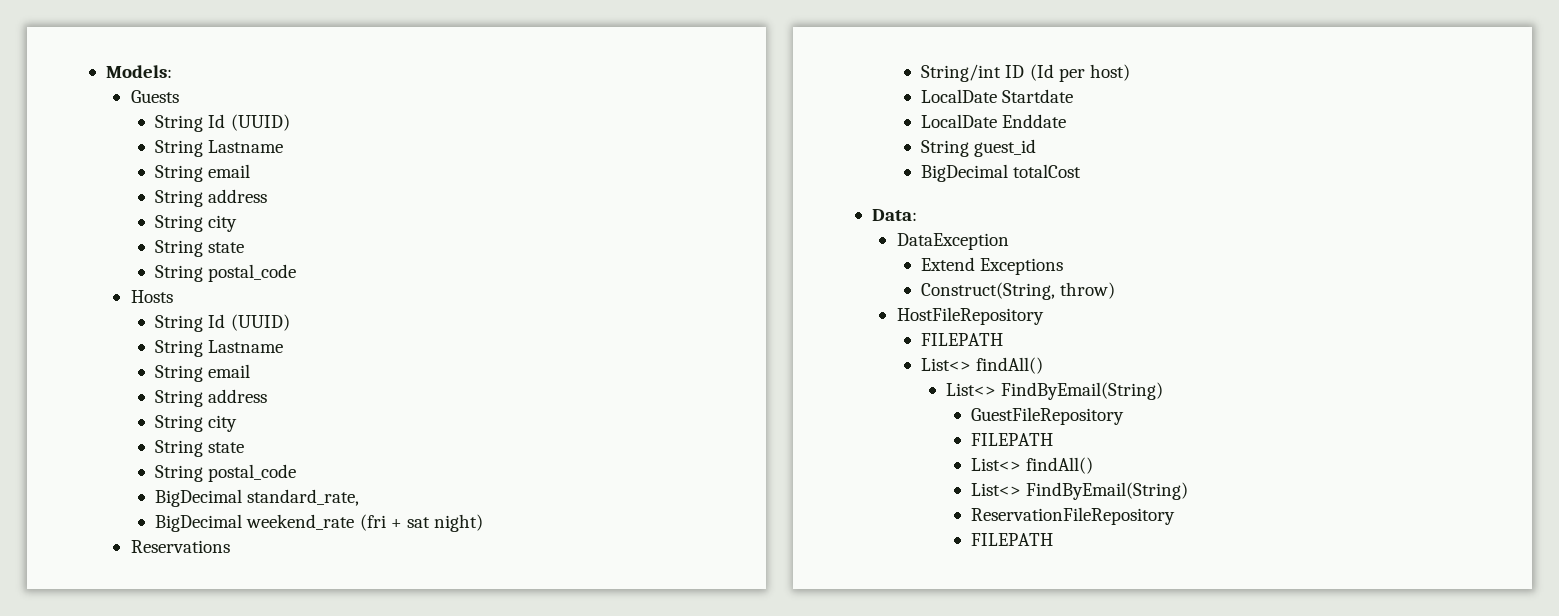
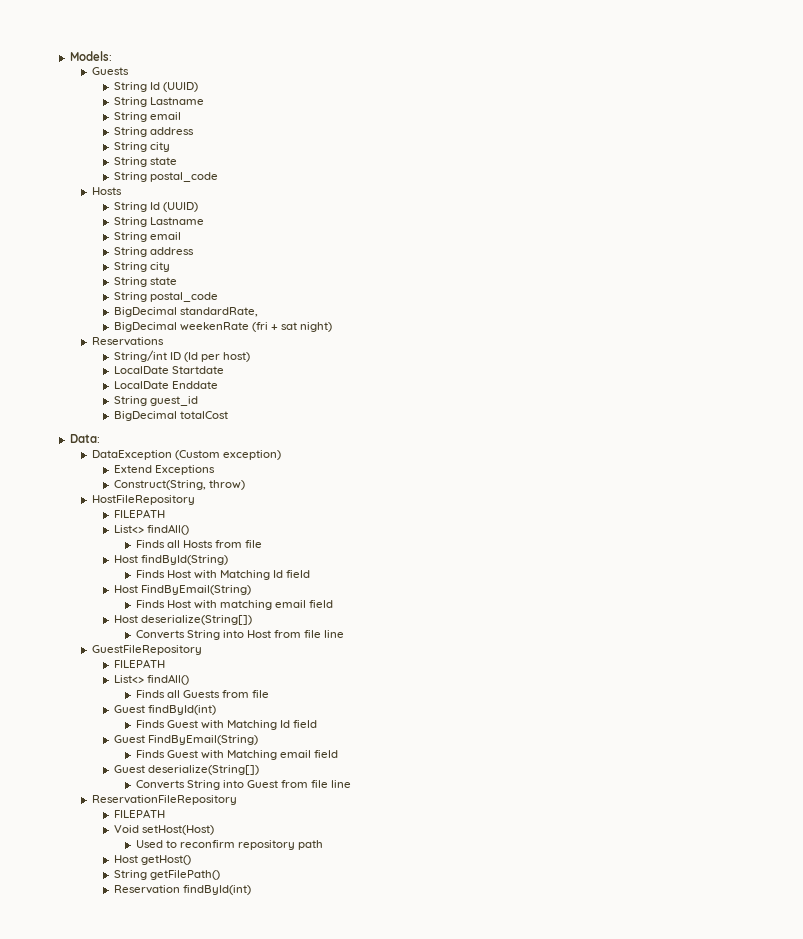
[247,489,360,506] [155,514,355,532] standard_rate, // BigDecimal weekend_rate -> [179,307,258,317] [113,322,249,332] standardRate, // BigDecimal weekenRate
(1009, 241) none -> [174,450,281,460] (Custom exception)
[945,382,1164,400] [970,407,1124,425] [970,433,1053,446] [970,457,1093,474] [970,482,1188,500] [970,507,1175,525] [970,533,1053,546] List<> FindByEmail(String) // GuestFileRepository // FILEPATH // List<> findAll() // List<> FindByEmail(String) // ReservationFileRepository // FILEPATH -> [135,540,263,548] [113,555,228,565] [135,570,311,580] [113,585,251,595] [135,600,334,610] [113,615,252,625] [135,630,345,640] [91,645,202,655] [113,659,165,668] [113,674,189,685] [135,690,270,698] [113,705,216,715] [135,720,318,730] [113,735,258,745] [135,750,339,760] [113,765,259,775] [135,780,352,790] [91,795,237,805] [113,809,165,818] [113,825,214,835] [135,840,324,850] [113,855,191,865] [113,870,220,880] [113,885,251,895] Finds all Hosts from file // Host findById(String) // Finds Host with Matching Id field // Host FindByEmail(String) // Finds Host with matching email field // Host deserialize(String[]) // Converts String into Host from file line // GuestFileRepository // FILEPATH // List<> findAll() // Finds all Guests from file // Guest findById(int) // Finds Guest with Matching Id field // Guest FindByEmail(String) // Finds Guest with Matching email field // Guest deserialize(String[]) // Converts String into Guest from file line // ReservationFileRepository // FILEPATH // Void setHost(Host) // Used to reconfirm repository path // Host getHost() // String getFilePath() // Reservation findById(int)

